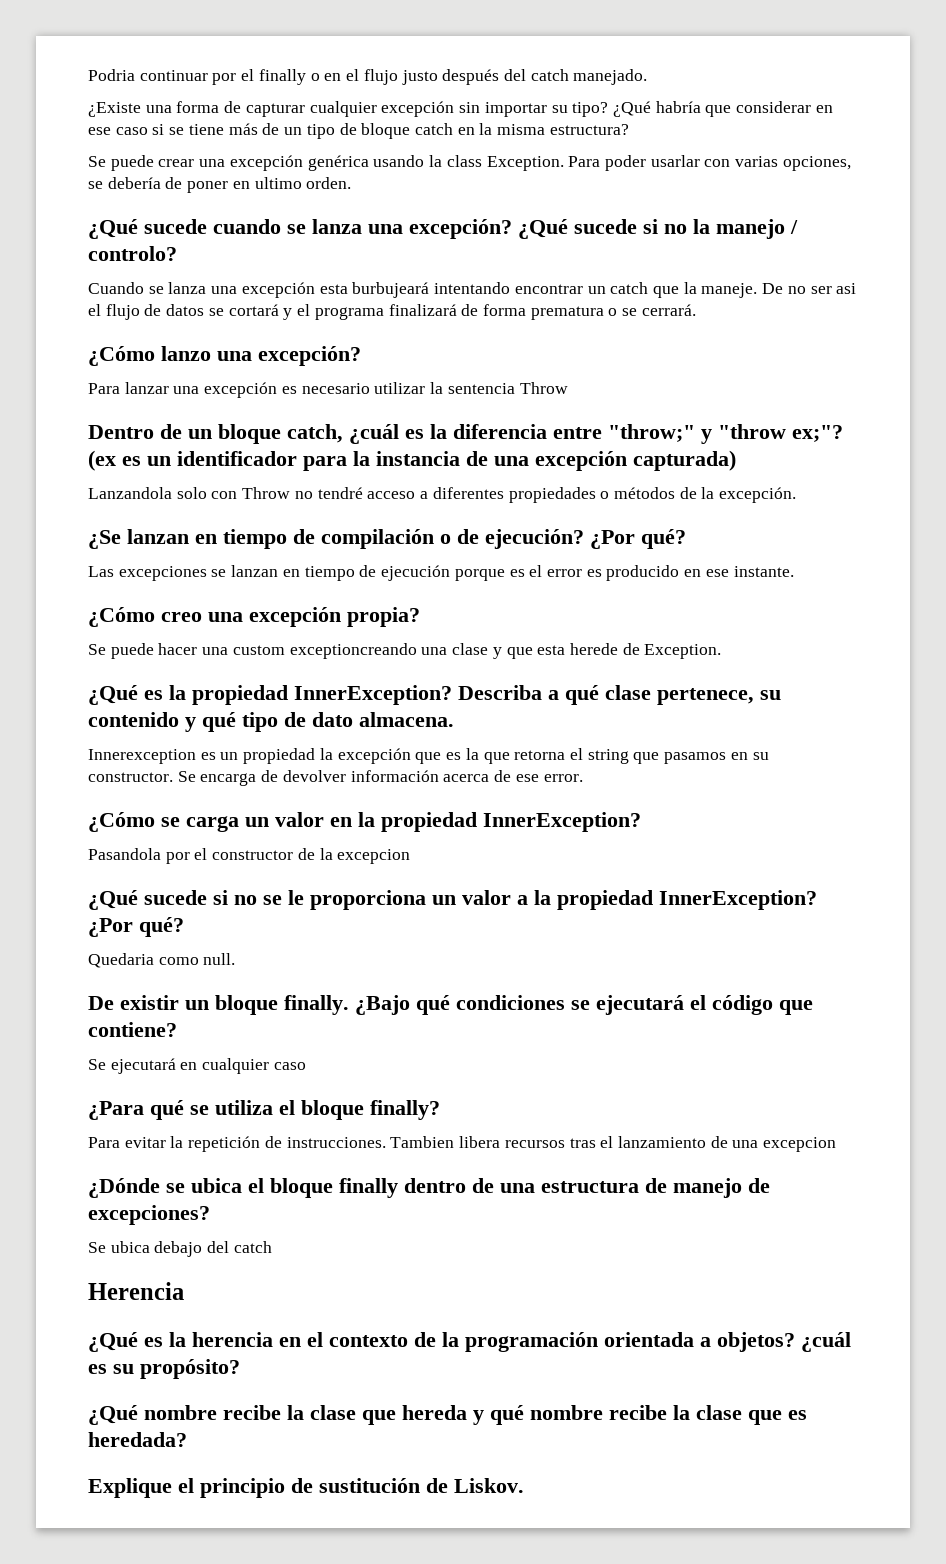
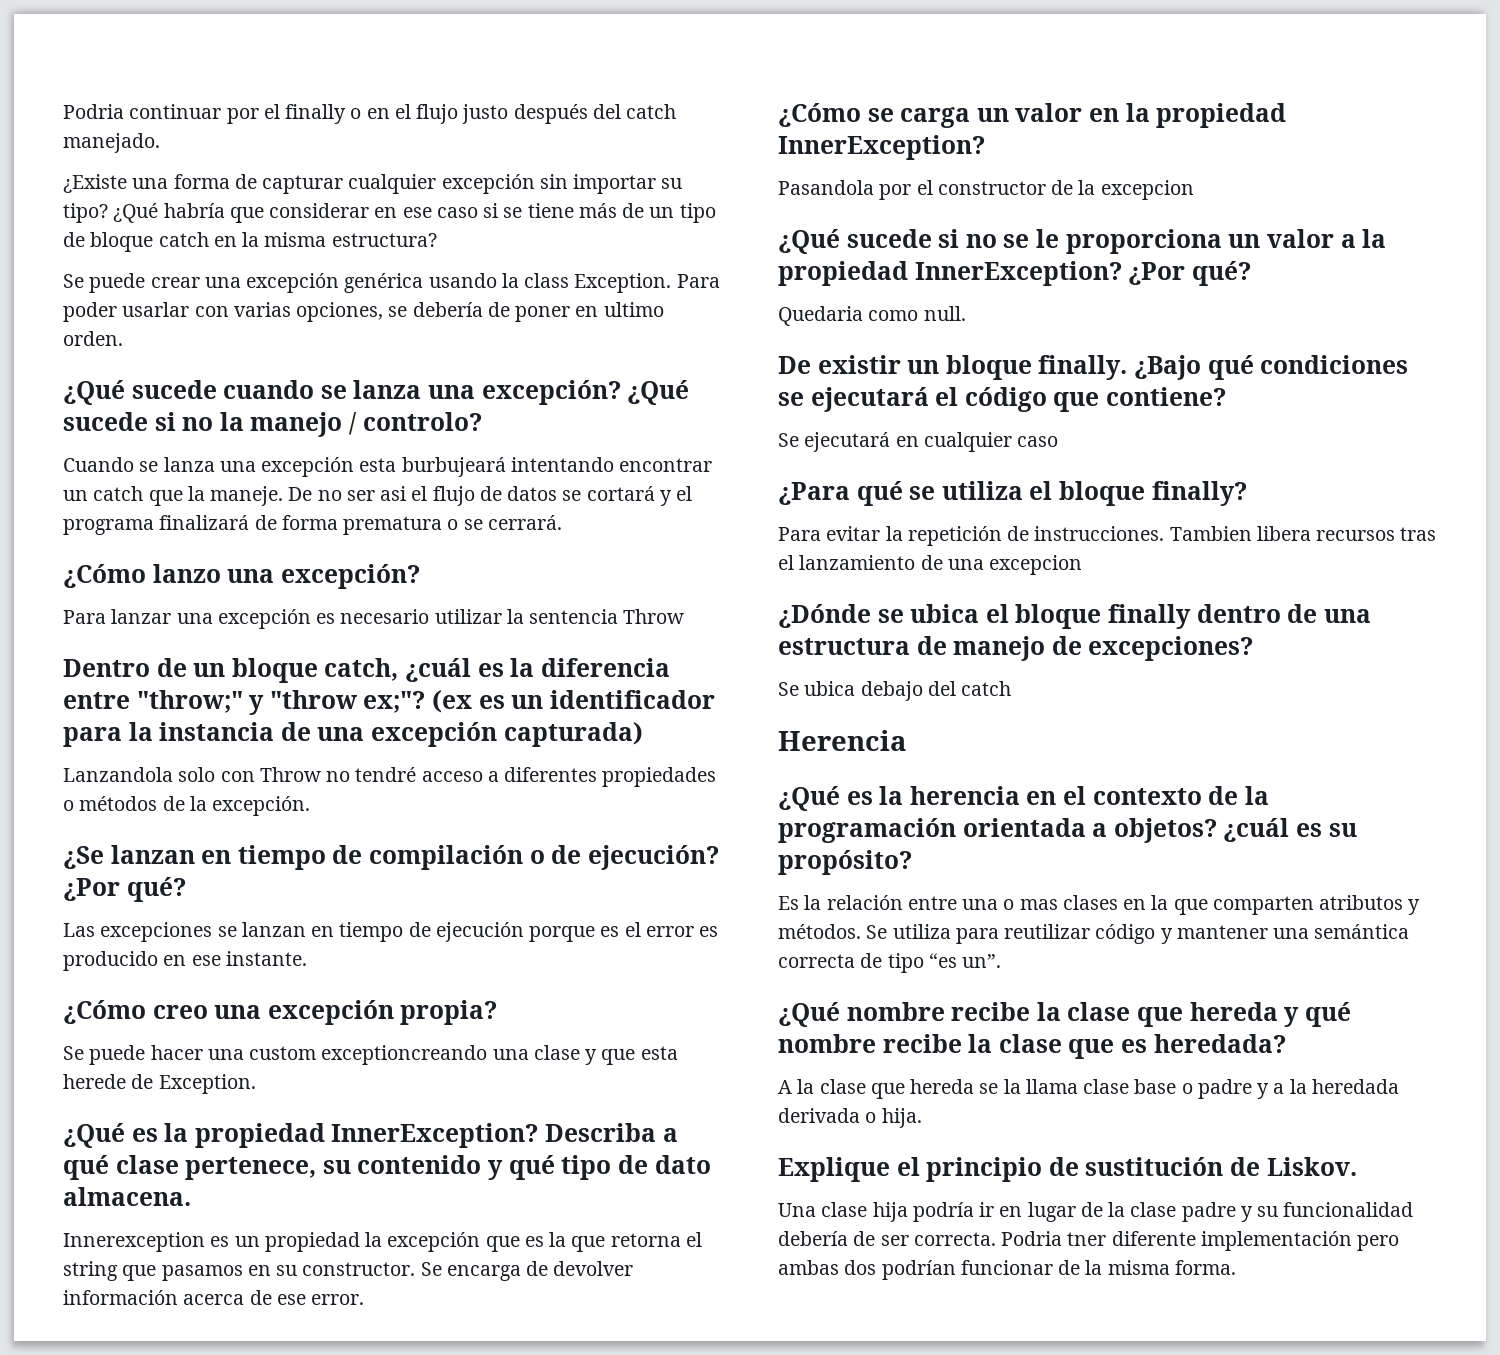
(240, 1369) none -> [778,895,1421,915] [778,924,1410,944] [778,953,1002,973] // Es la relación entre una o mas clases en la que comparten atributos y métodos. Se utiliza para reutilizar código y mantener una semántica correcta de tipo “es un”.
(187, 1439) none -> [778,1079,1399,1099] [778,1108,922,1128] // A la clase que hereda se la llama clase base o padre y a la heredada derivada o hija.
(524, 1485) none -> [778,1202,1414,1222] [778,1231,1400,1251] [778,1260,1236,1280] // Una clase hija podría ir en lugar de la clase padre y su funcionalidad debería de ser correcta. Podria tner diferente implementación pero ambas dos podrían funcionar de la misma forma.

